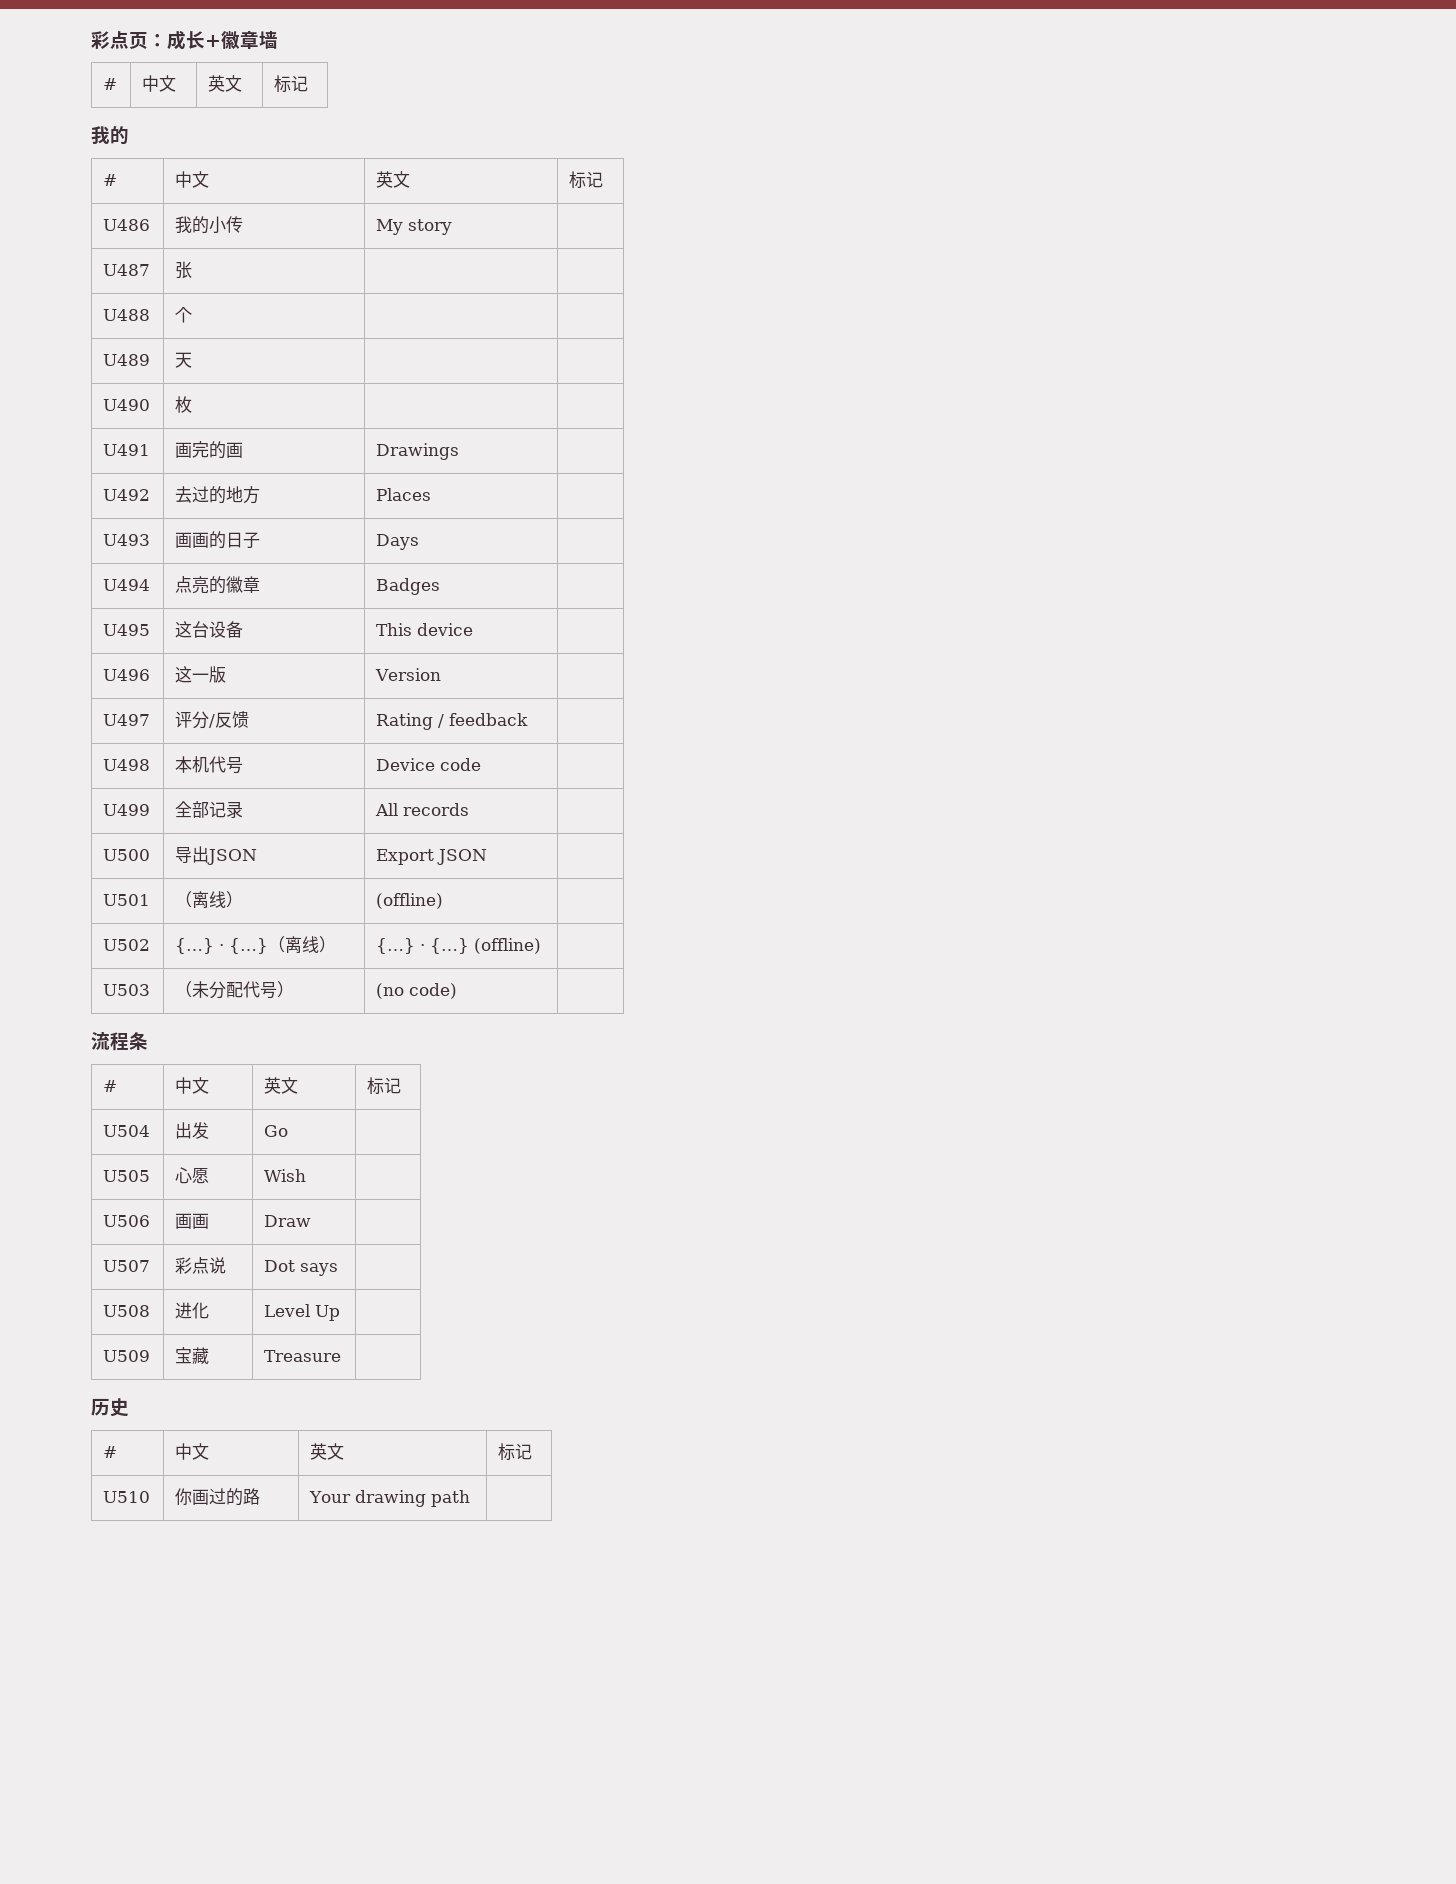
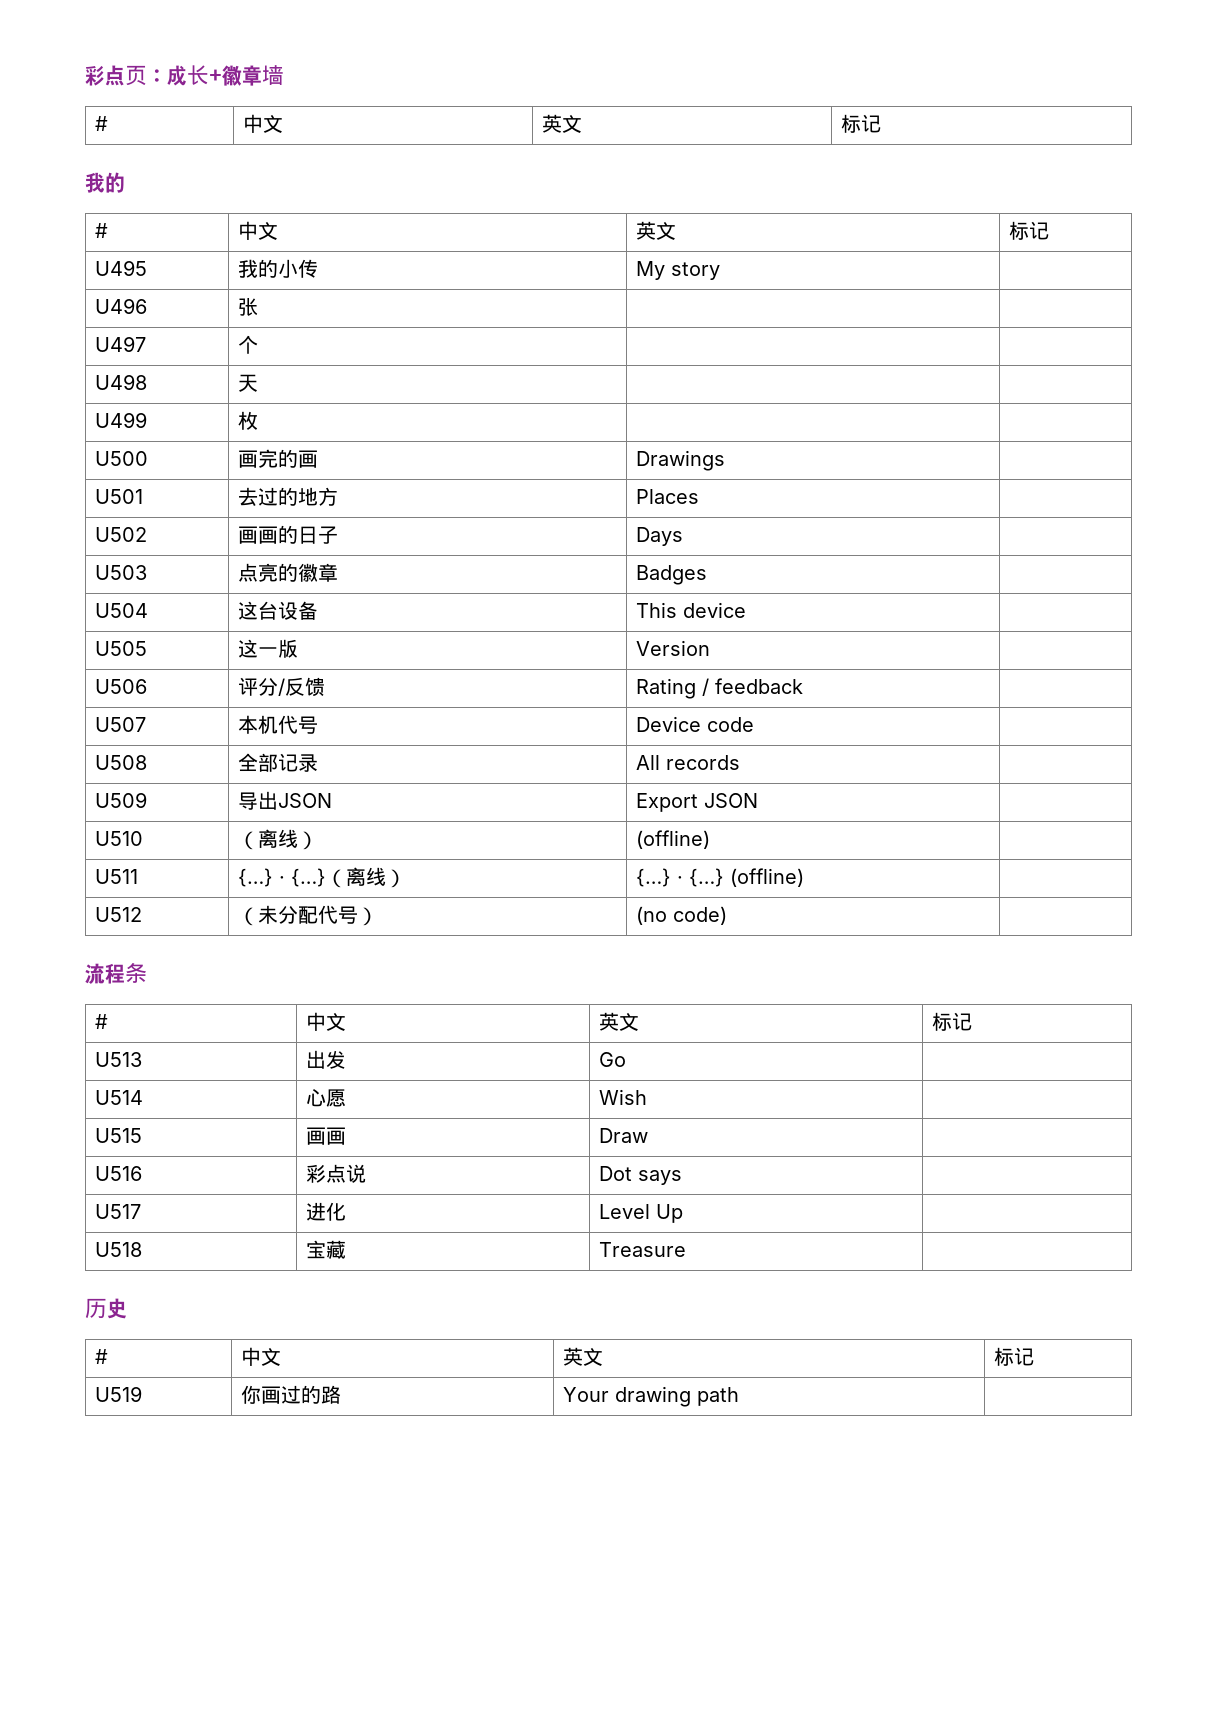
[103,219,151,231] U486 -> [94,260,147,276] U495
[103,264,151,276] U487 -> [94,298,147,314] U496
[103,309,151,321] U488 -> [94,336,146,352] U497
[103,354,151,366] U489 -> [94,374,147,390] U498
[103,399,151,411] U490 -> [94,412,147,428] U499
[103,444,151,456] U491 -> [94,451,148,466] U500
[103,489,151,501] U492 -> [94,489,143,504] U501
[103,534,151,546] U493 -> [94,527,147,542] U502
[103,579,151,591] U494 -> [94,565,147,580] U503
[103,624,151,636] U495 -> [94,603,148,618] U504
[103,669,151,681] U496 -> [94,641,147,656] U505
[103,714,151,726] U497 -> [94,679,147,694] U506
[103,759,151,771] U498 -> [94,717,146,732] U507
[103,804,151,816] U499 -> [94,755,147,770] U508
[103,849,151,861] U500 -> [94,792,147,808] U509
[103,894,151,906] U501 -> [94,831,143,846] U510
[103,939,151,951] U502 -> [94,869,138,884] U511
[103,984,151,996] U503 -> [94,907,142,922] U512
[103,1125,151,1137] U504 -> [94,1052,142,1067] U513
[103,1170,151,1182] U505 -> [94,1090,143,1105] U514
[103,1215,151,1227] U506 -> [94,1128,142,1143] U515
[103,1260,151,1272] U507 -> [94,1166,142,1181] U516
[103,1305,151,1317] U508 -> [94,1204,141,1219] U517
[103,1350,151,1362] U509 -> [94,1242,142,1257] U518
[103,1491,151,1503] U510 -> [94,1386,142,1402] U519

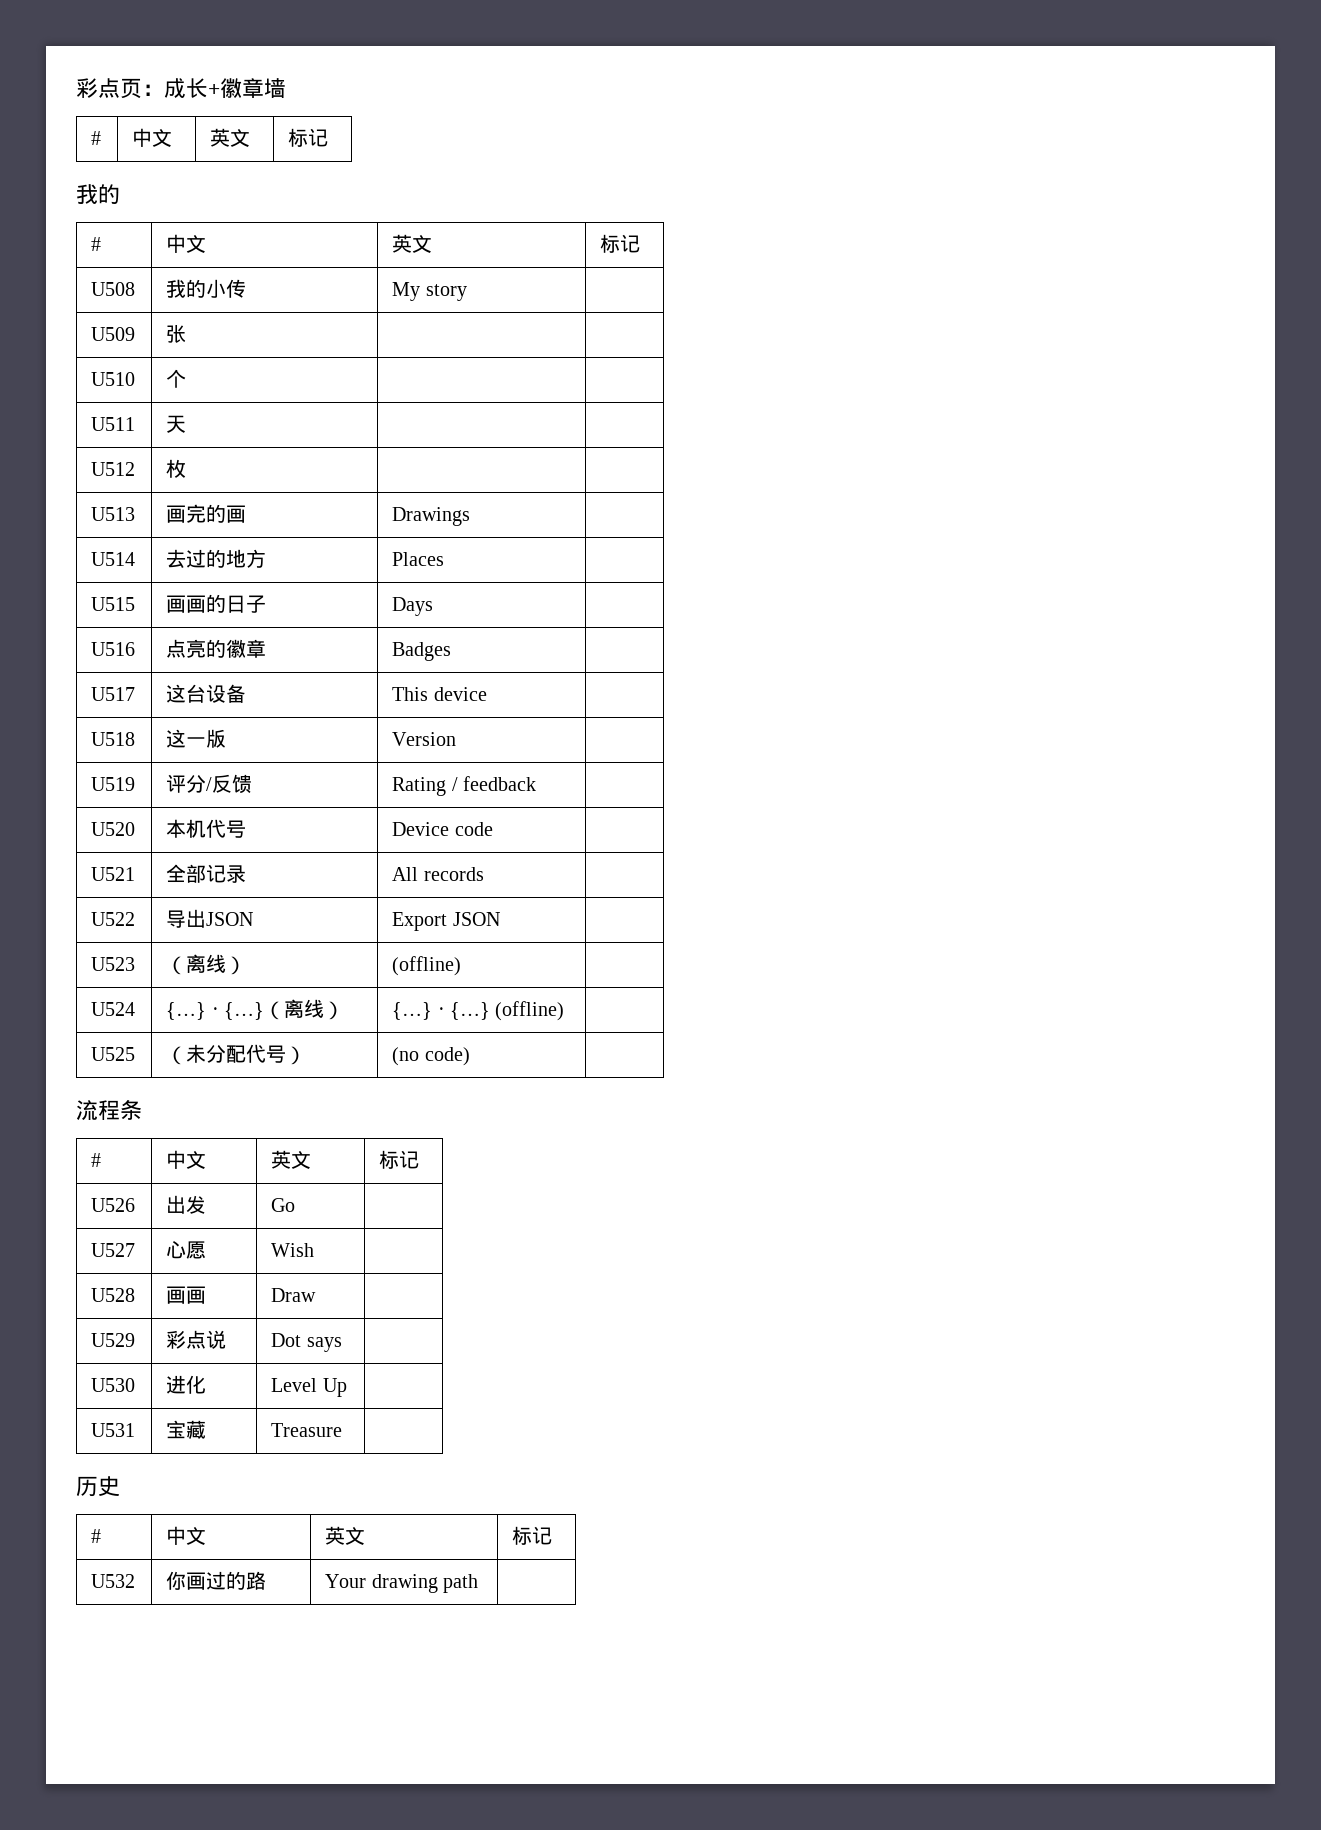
[94,260,147,276] U495 -> [91,282,136,296] U508
[94,298,147,314] U496 -> [91,327,136,341] U509
[94,336,146,352] U497 -> [91,372,136,386] U510
[94,374,147,390] U498 -> [91,417,136,431] U511
[94,412,147,428] U499 -> [91,462,136,476] U512
[94,451,148,466] U500 -> [91,507,136,521] U513
[94,489,143,504] U501 -> [91,552,136,566] U514
[94,527,147,542] U502 -> [91,597,136,611] U515
[94,565,147,580] U503 -> [91,642,136,656] U516
[94,603,148,618] U504 -> [91,687,136,701] U517
[94,641,147,656] U505 -> [91,732,136,746] U518
[94,679,147,694] U506 -> [91,777,136,791] U519
[94,717,146,732] U507 -> [91,822,136,836] U520
[94,755,147,770] U508 -> [91,867,136,881] U521
[94,792,147,808] U509 -> [91,912,136,926] U522
[94,831,143,846] U510 -> [91,957,136,971] U523
[94,869,138,884] U511 -> [91,1002,136,1016] U524
[94,907,142,922] U512 -> [91,1047,136,1061] U525
[94,1052,142,1067] U513 -> [91,1198,136,1212] U526
[94,1090,143,1105] U514 -> [91,1243,136,1257] U527
[94,1128,142,1143] U515 -> [91,1288,136,1302] U528
[94,1166,142,1181] U516 -> [91,1333,136,1347] U529
[94,1204,141,1219] U517 -> [91,1378,136,1392] U530
[94,1242,142,1257] U518 -> [91,1423,136,1437] U531
[94,1386,142,1402] U519 -> [91,1574,136,1588] U532

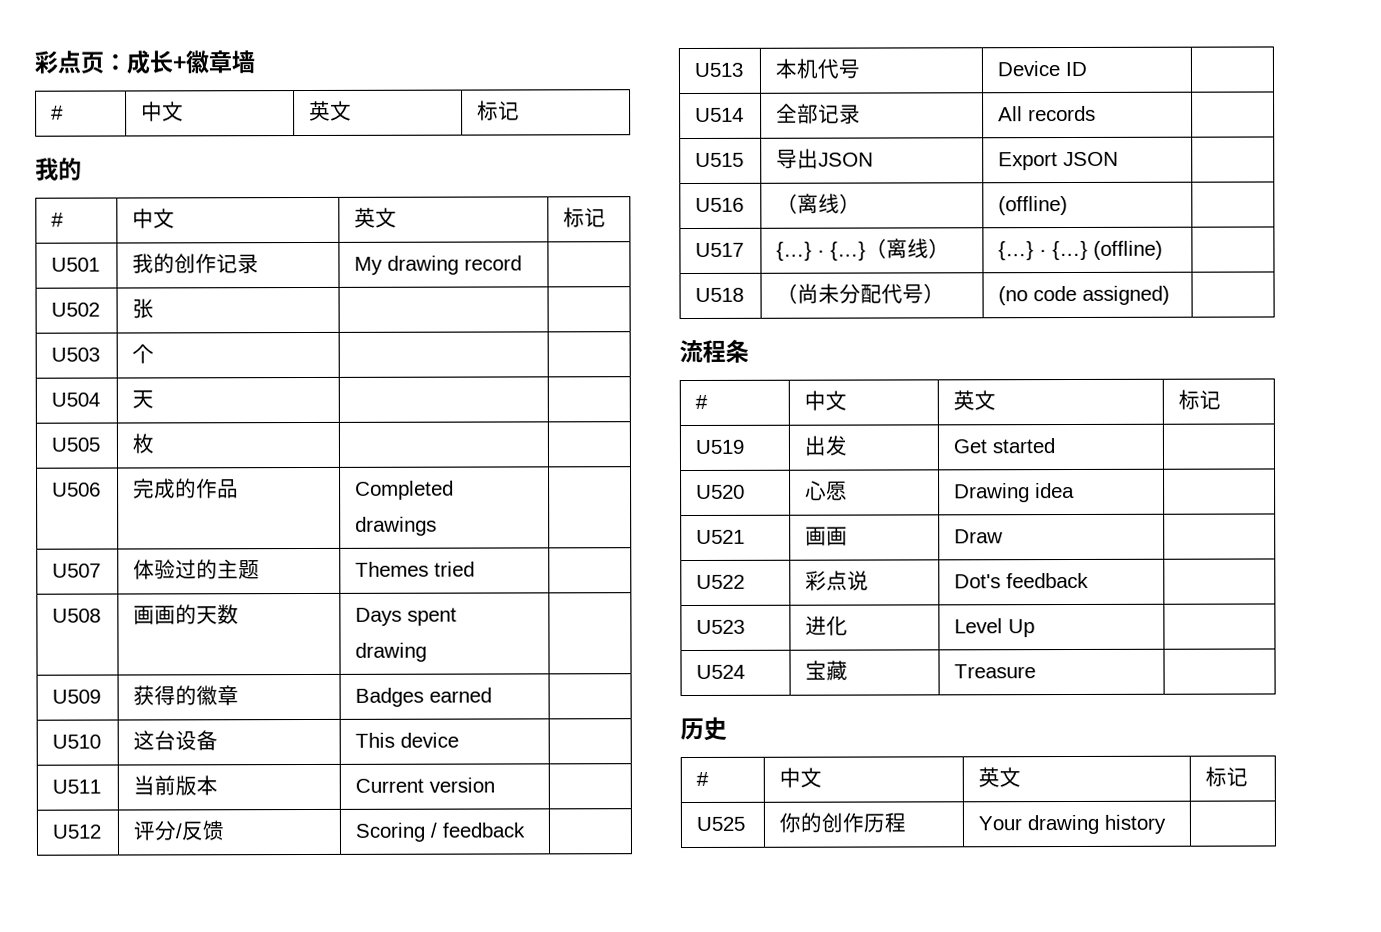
[91,282,136,296] [166,279,247,298] U508 | 我的小传 -> [51,257,101,272] [132,253,260,274] U501 | 我的创作记录
[425,284,467,301] [91,327,136,341] story | // U509 -> [387,255,523,275] [51,302,101,317] drawing record | // U502
[91,372,136,386] U510 -> [51,347,101,362] U503
[91,417,136,431] U511 -> [51,392,101,407] U504
[91,462,136,476] U512 -> [51,437,101,452] U505
[91,507,136,521] [166,504,247,523] [392,507,471,526] [91,552,136,566] [166,549,267,568] [392,552,445,566] [91,597,136,611] U513 | 画完的画 | Drawings | // U514 | 去过的地方 | Places | // U515 -> [52,482,102,497] [133,478,240,499] [355,480,455,500] [355,516,438,536] [52,563,102,578] [133,559,261,580] [355,561,476,577] [52,608,102,623] U506 | 完成的作品 | Completed drawings | // U507 | 体验过的主题 | Themes tried | // U508
[226,595,267,613] 日子 -> [196,604,240,625] 天数
[91,642,136,656] [166,639,207,658] | // U516 | 点亮 -> [407,607,458,626] [355,642,428,662] [52,689,102,704] [133,685,177,706] spent drawing | // U509 | 获得
[91,687,136,701] | // U517 -> [429,687,493,703] [52,734,102,749] earned | // U510
[91,732,136,746] [166,729,207,748] U518 | 这一 -> [52,779,102,794] [133,775,177,796] U511 | 当前
[392,732,457,746] [91,777,136,791] | Version | // U519 -> [196,775,219,796] [355,777,496,793] [52,824,102,839] 本 | Current version | // U512
[392,777,447,796] Rating -> [355,822,426,842] Scoring
[91,822,136,836] U520 -> [694,62,744,77] U513
[454,822,493,836] [91,867,136,881] code | // U521 -> [1065,61,1088,77] [695,107,745,122] ID | // U514
[91,912,136,926] U522 -> [695,152,745,167] U515
[91,957,136,971] U523 -> [695,197,745,212] U516
[91,1002,136,1016] U524 -> [695,242,745,257] U517
[91,1047,136,1061] [166,1046,187,1065] U525 | （ -> [695,287,745,302] [776,283,820,304] U518 | （尚
[424,1047,470,1066] code) -> [1033,285,1171,305] code assigned)
[91,1198,136,1212] U526 -> [695,439,745,454] U519
[271,1198,296,1212] [91,1243,136,1257] [166,1241,207,1259] [271,1243,315,1257] [91,1288,136,1302] Go | // U527 | 心愿 | Wish | // U528 -> [953,438,1056,454] [696,484,746,499] [805,480,849,501] [954,482,1076,503] [696,529,746,544] Get started | // U520 | 心愿 | Drawing idea | // U521
[91,1333,136,1347] U529 -> [696,574,746,589] U522
[271,1333,342,1352] [91,1378,136,1392] Dot says | // U530 -> [954,572,1090,589] [696,619,746,634] Dot's feedback | // U523
[91,1423,136,1437] U531 -> [696,664,746,679] U524
[91,1574,136,1588] U532 -> [696,816,746,831] U525
[186,1571,267,1590] 画过的路 -> [800,812,907,833] 的创作历程
[442,1574,478,1593] path -> [1104,814,1167,834] history

